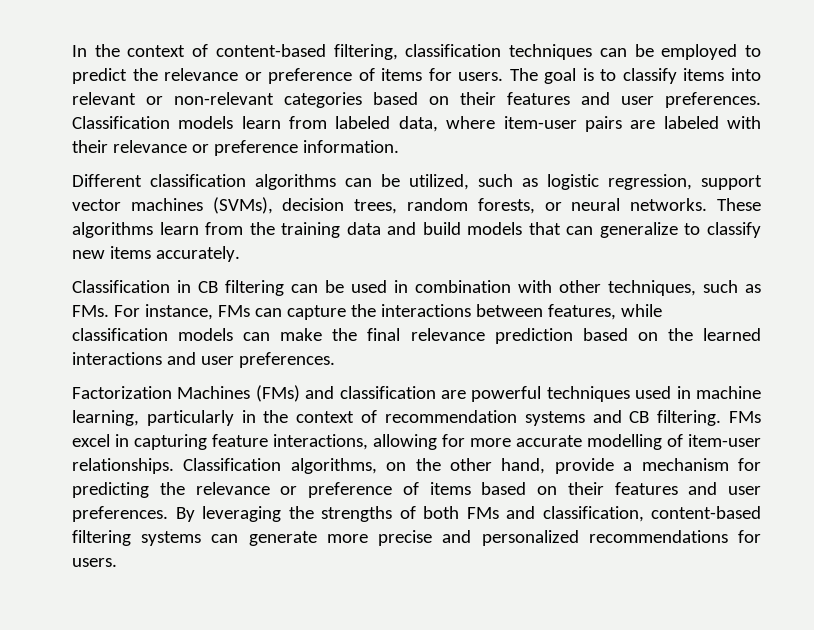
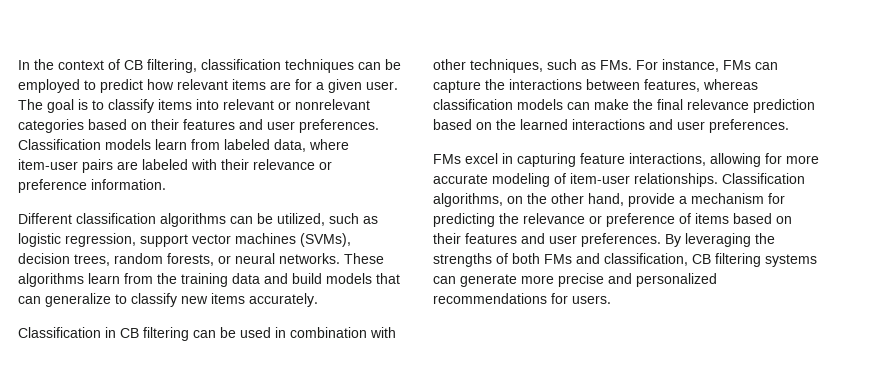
[215,44,326,57] content-based -> [124,60,143,70] CB
[132,68,504,84] the relevance or preference of items for users. -> [147,79,398,93] how relevant items are for a given user.
[174,92,274,105] non-relevant -> [295,99,370,110] nonrelevant
[620,304,662,317] while -> [703,79,758,90] whereas
[72,385,761,402] [72,410,722,426] Factorization Machines (FMs) and classification are powerful techniques used in machine learning, particularly in the context of recommendation systems and CB filtering. -> (789, 126) none
[587,434,662,450] modelling -> [492,173,550,187] modeling
[651,506,761,519] content-based -> [692,254,711,264] CB

